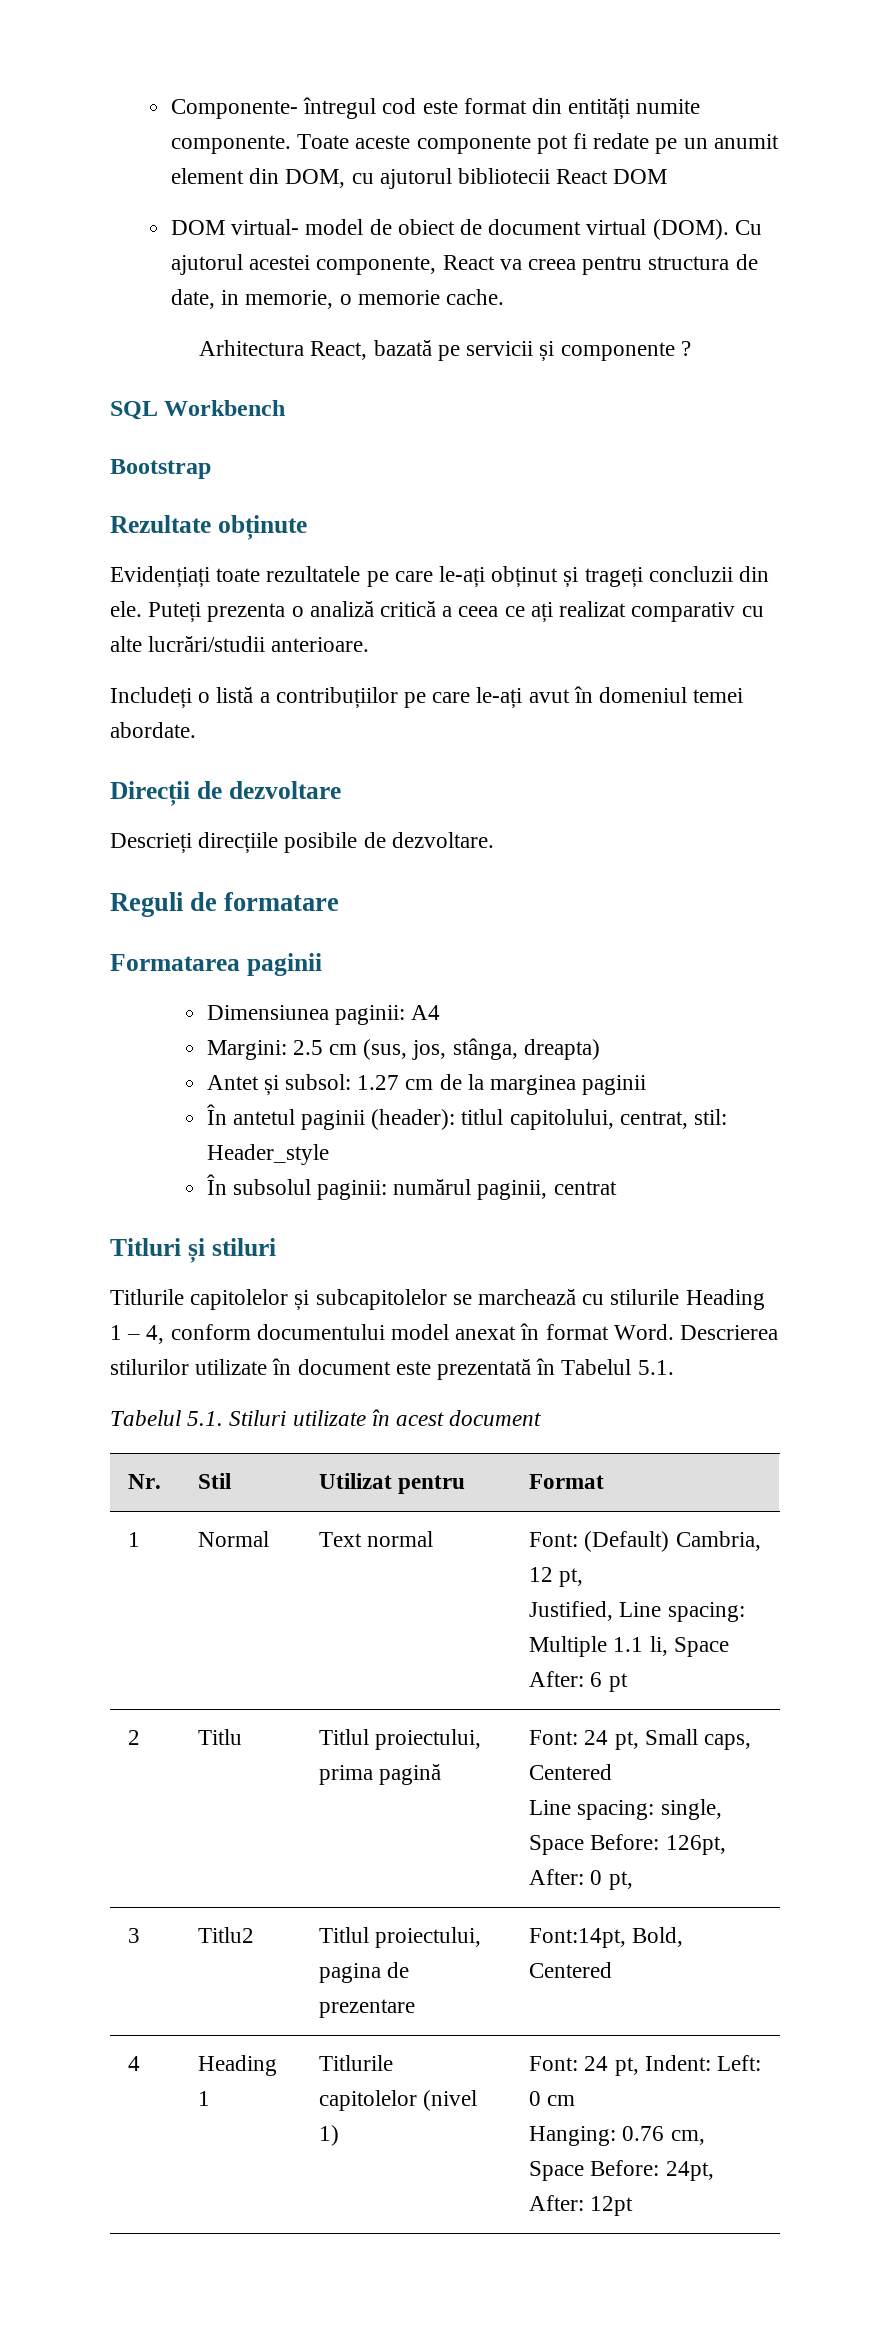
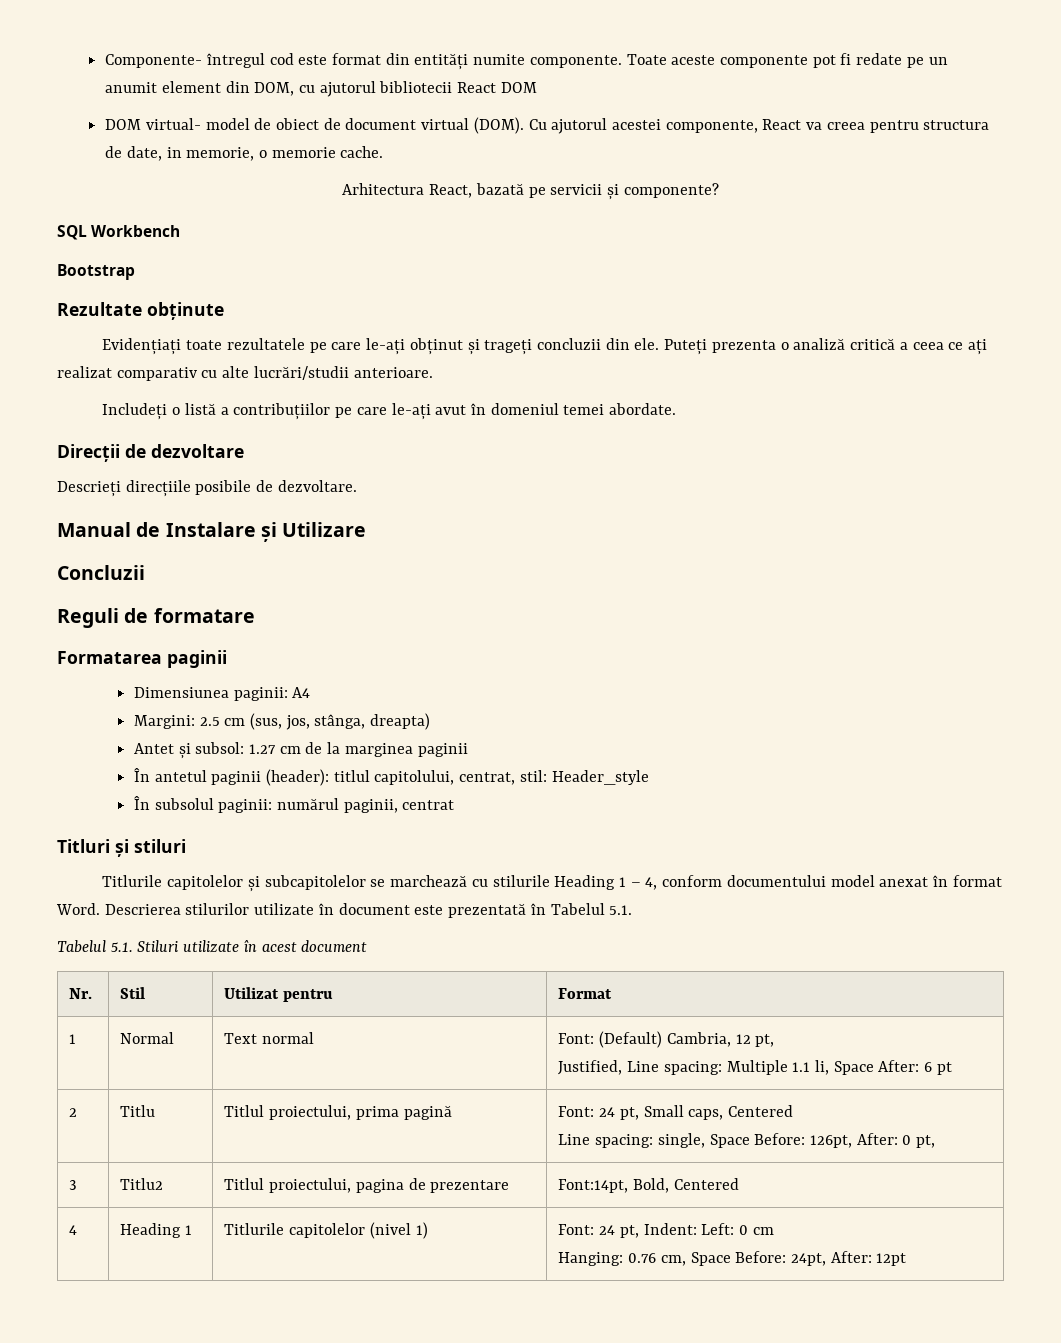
[560,341,691,361] componente ? -> [623,183,719,198] componente?
(494, 840) none -> [57,522,367,542] [57,565,145,580] // Manual de Instalare și Utilizare // Concluzii

